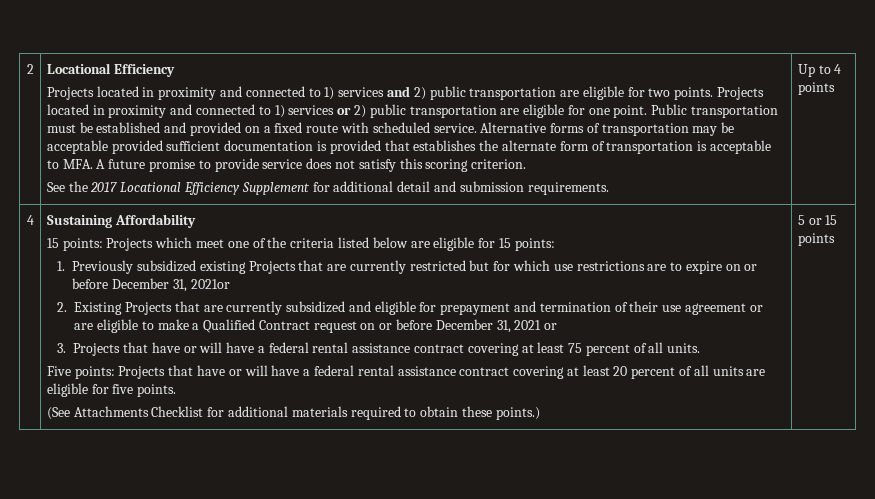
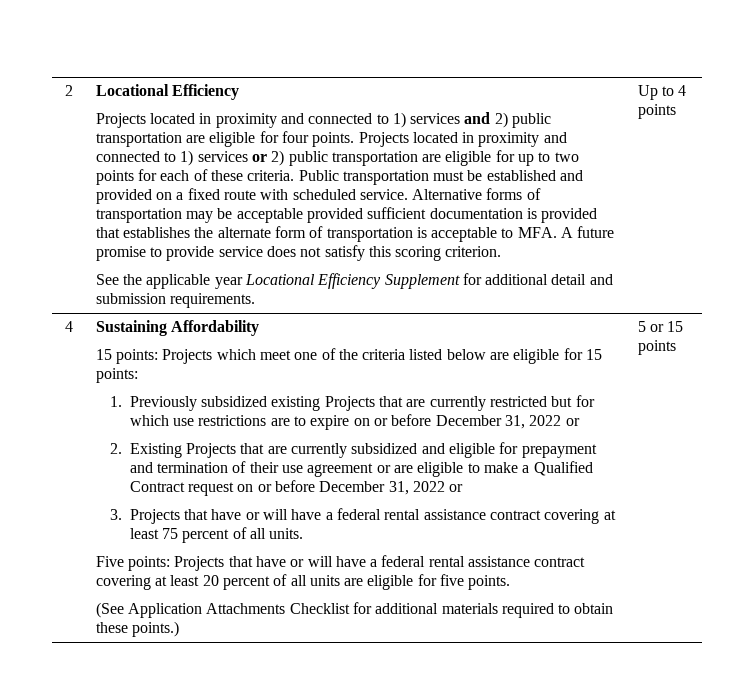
[648,88,671,97] two -> [281,131,309,143] four
[588,105,648,118] one point. -> [518,152,579,166] [95,169,295,185] up to two points for each of these criteria.
[90,182,118,192] 2017 -> [146,274,243,289] applicable year
[190,279,230,289] 2021or -> [529,415,580,426] 2022 or
[514,320,542,330] 2021 -> [412,481,445,492] 2022
(70, 413) none -> [127,603,202,618] Application

